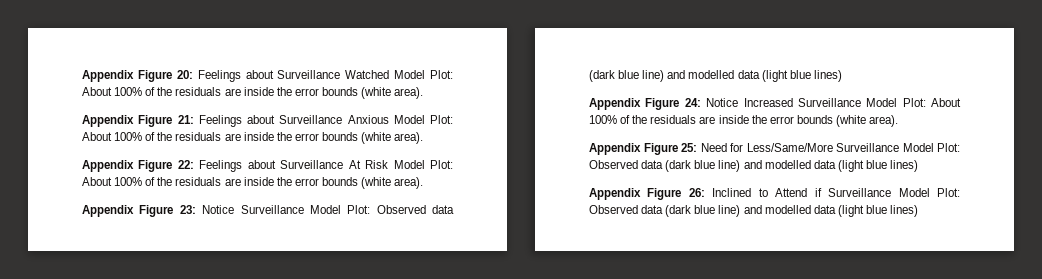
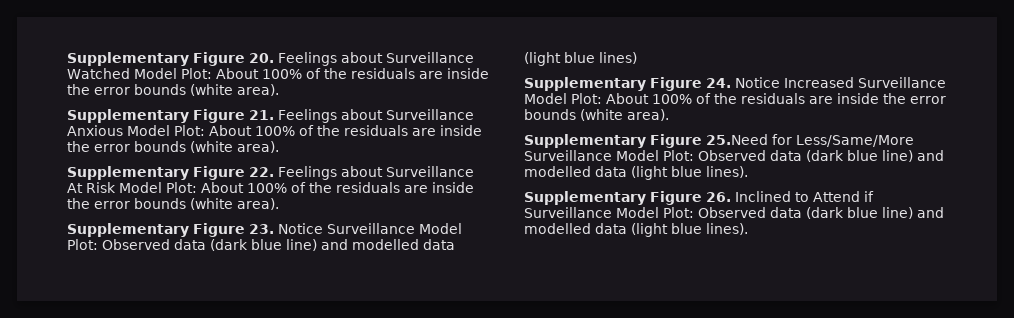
[82,70,193,82] Appendix Figure 20: -> [67,52,274,66] Supplementary Figure 20.
[82,115,194,127] Appendix Figure 21: -> [67,109,274,123] Supplementary Figure 21.
[82,160,194,172] Appendix Figure 22: -> [67,166,274,180] Supplementary Figure 22.
[82,205,196,217] Appendix Figure 23: -> [67,223,274,237] Supplementary Figure 23.
[589,98,701,110] Appendix Figure 24: -> [524,77,731,91] Supplementary Figure 24.
[589,143,727,155] Appendix Figure 25: Need -> [524,134,768,148] Supplementary Figure 25.Need
[890,160,919,172] [589,188,705,200] lines) // Appendix Figure 26: -> [706,166,748,178] [524,191,731,205] lines). // Supplementary Figure 26.
[890,205,919,217] lines) -> [706,223,748,235] lines).

